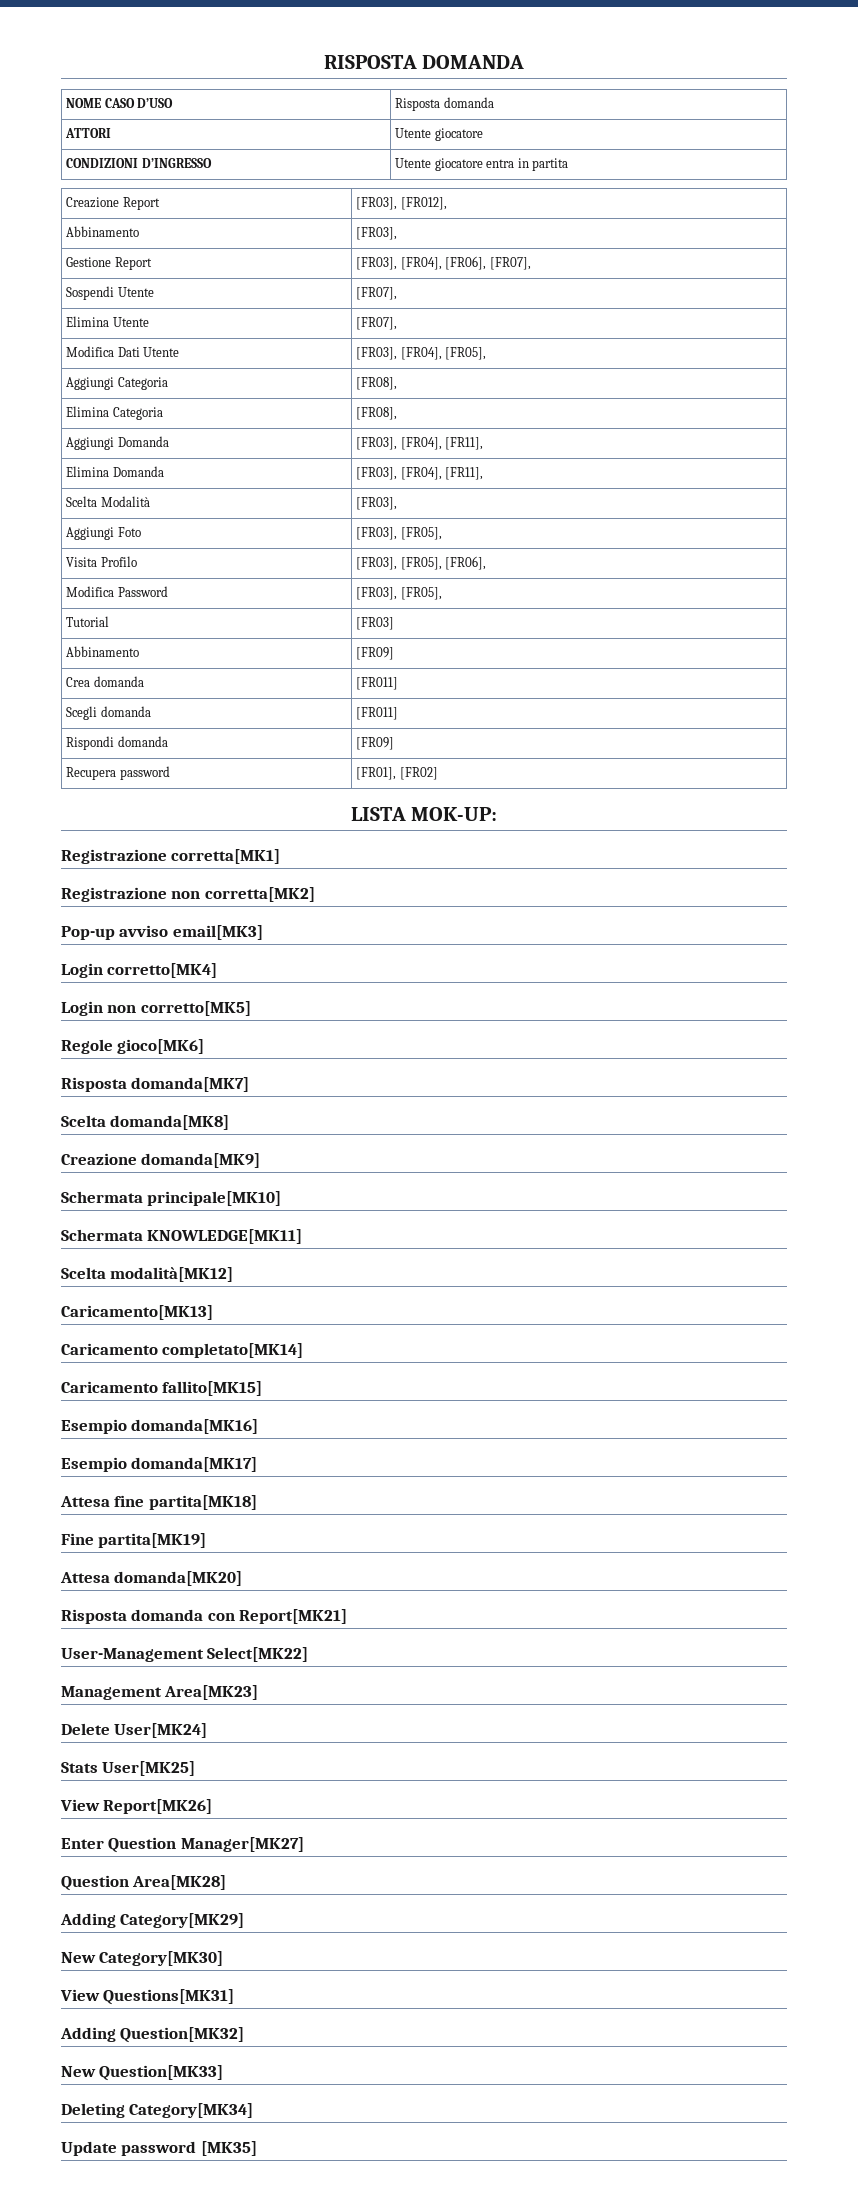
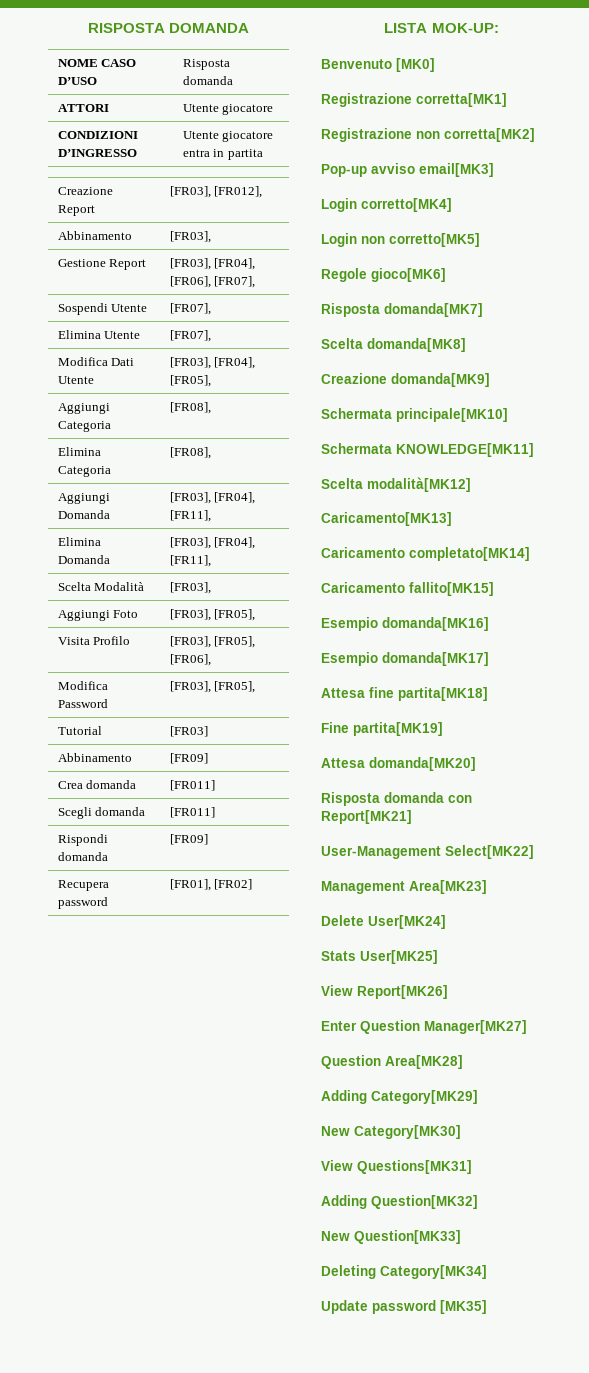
(498, 814) none -> [321,58,435,72] // Benvenuto [MK0]

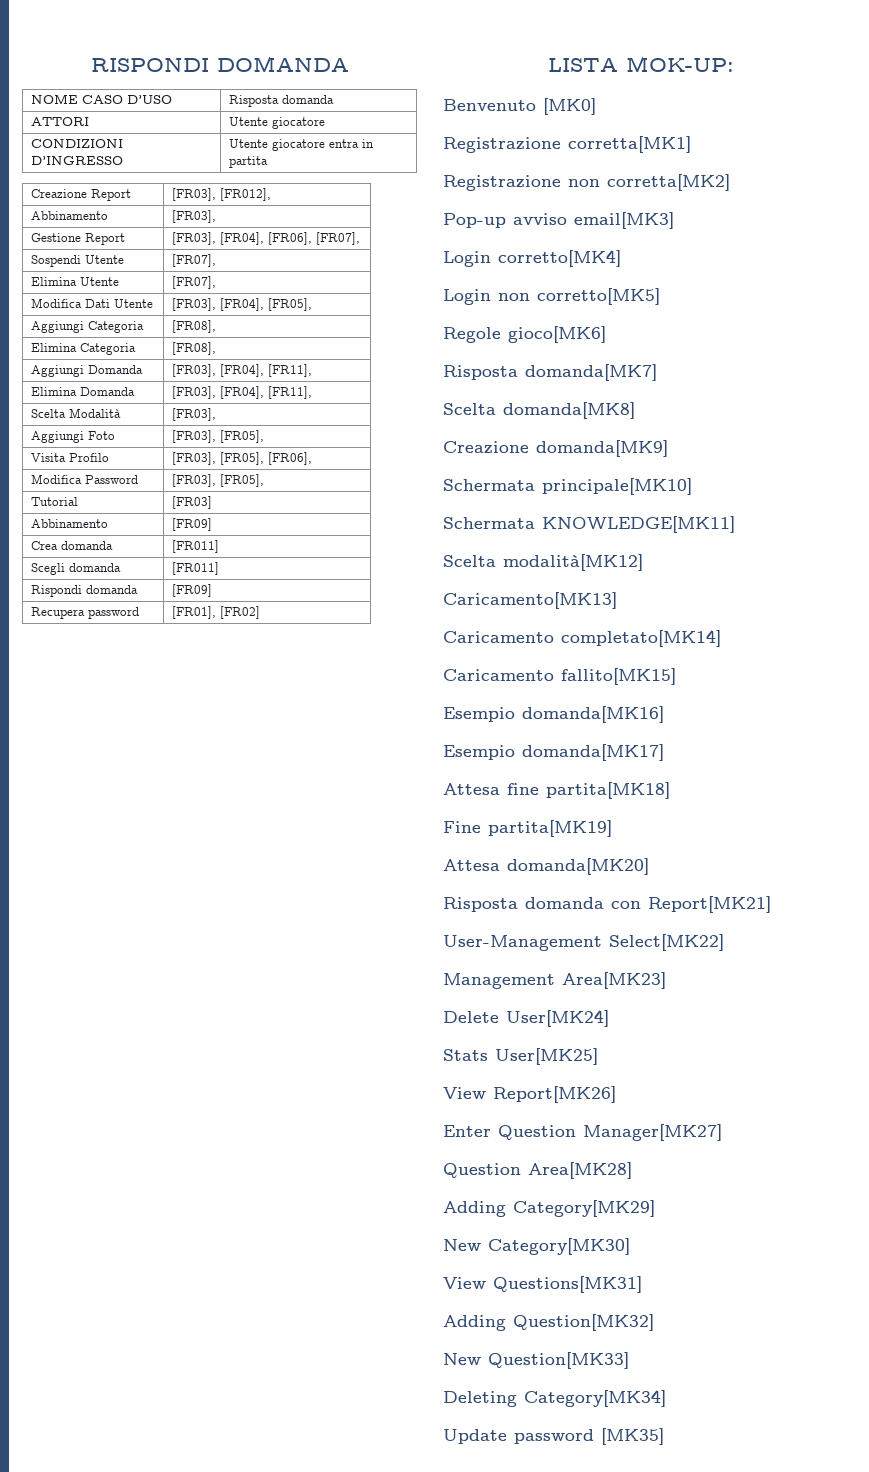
[87,23,165,33] RISPOSTA -> [90,57,209,72] RISPONDI

